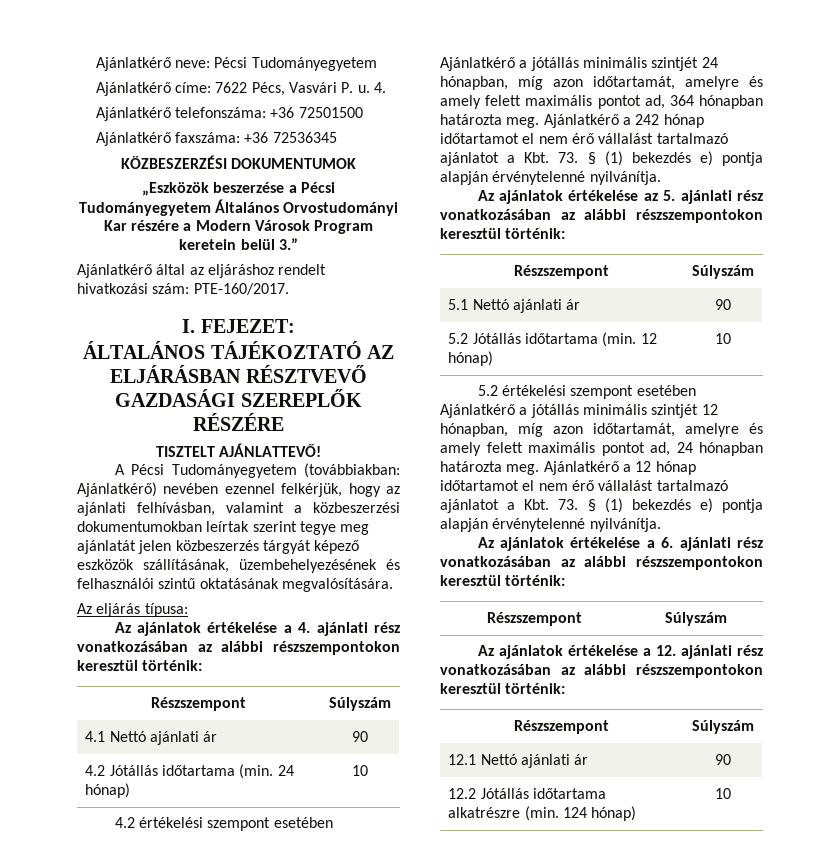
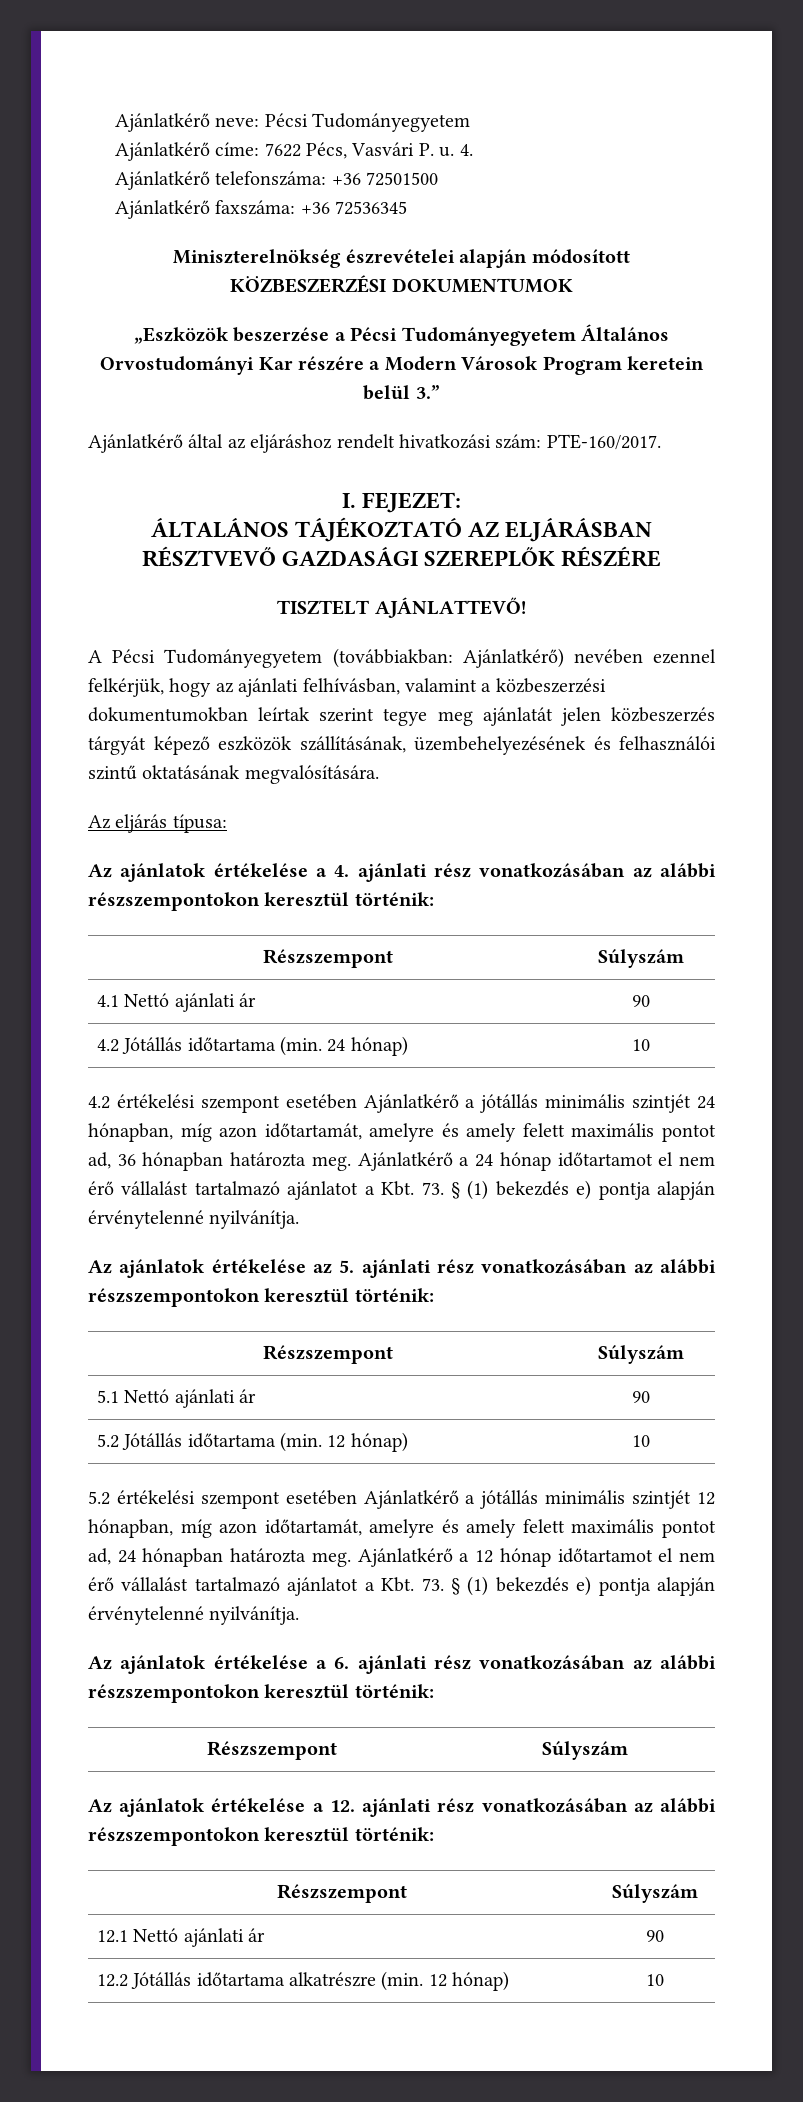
(337, 137) none -> [173,249,630,268] // Miniszterelnökség észrevételei alapján módosított
[669,95,763,109] [440,114,660,128] 364 hónapban határozta meg. Ajánlatkérő a 242 -> [117,1152,494,1171] 36 hónapban határozta meg. Ajánlatkérő a 24
[563,807,588,818] 124 -> [428,1974,447,1987] 12

